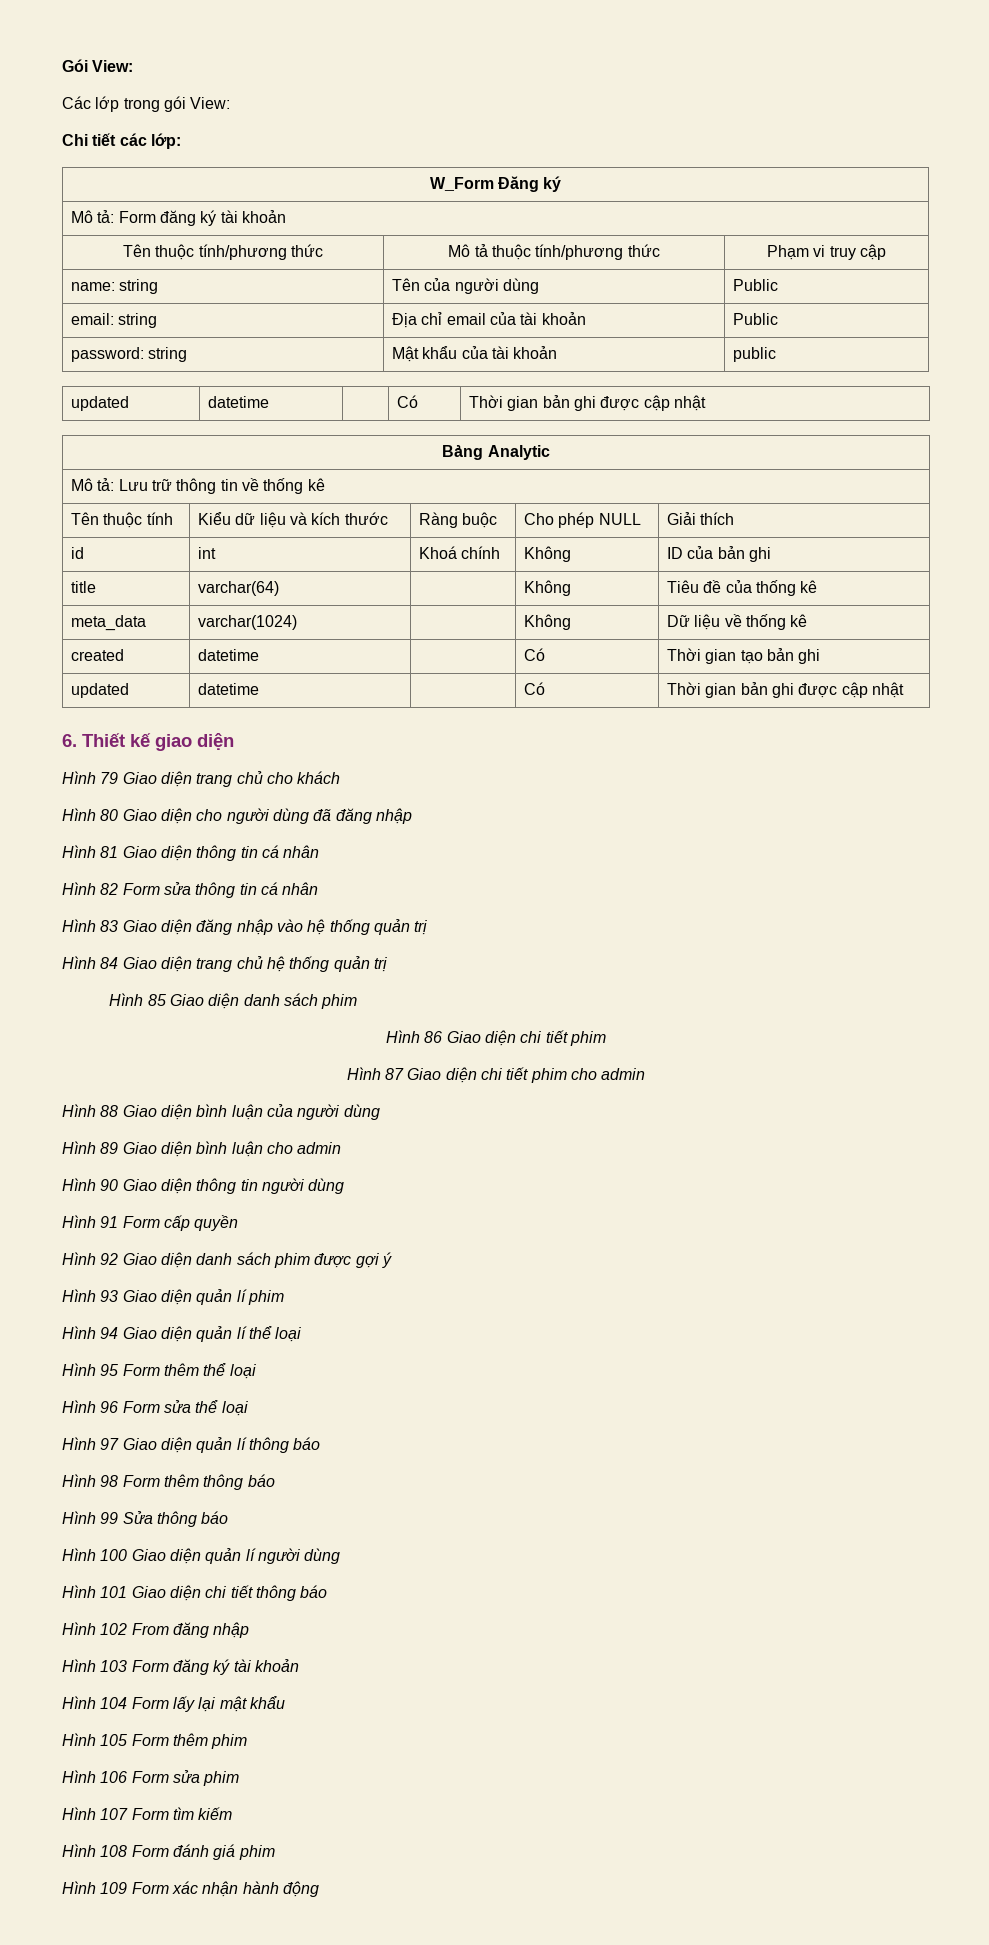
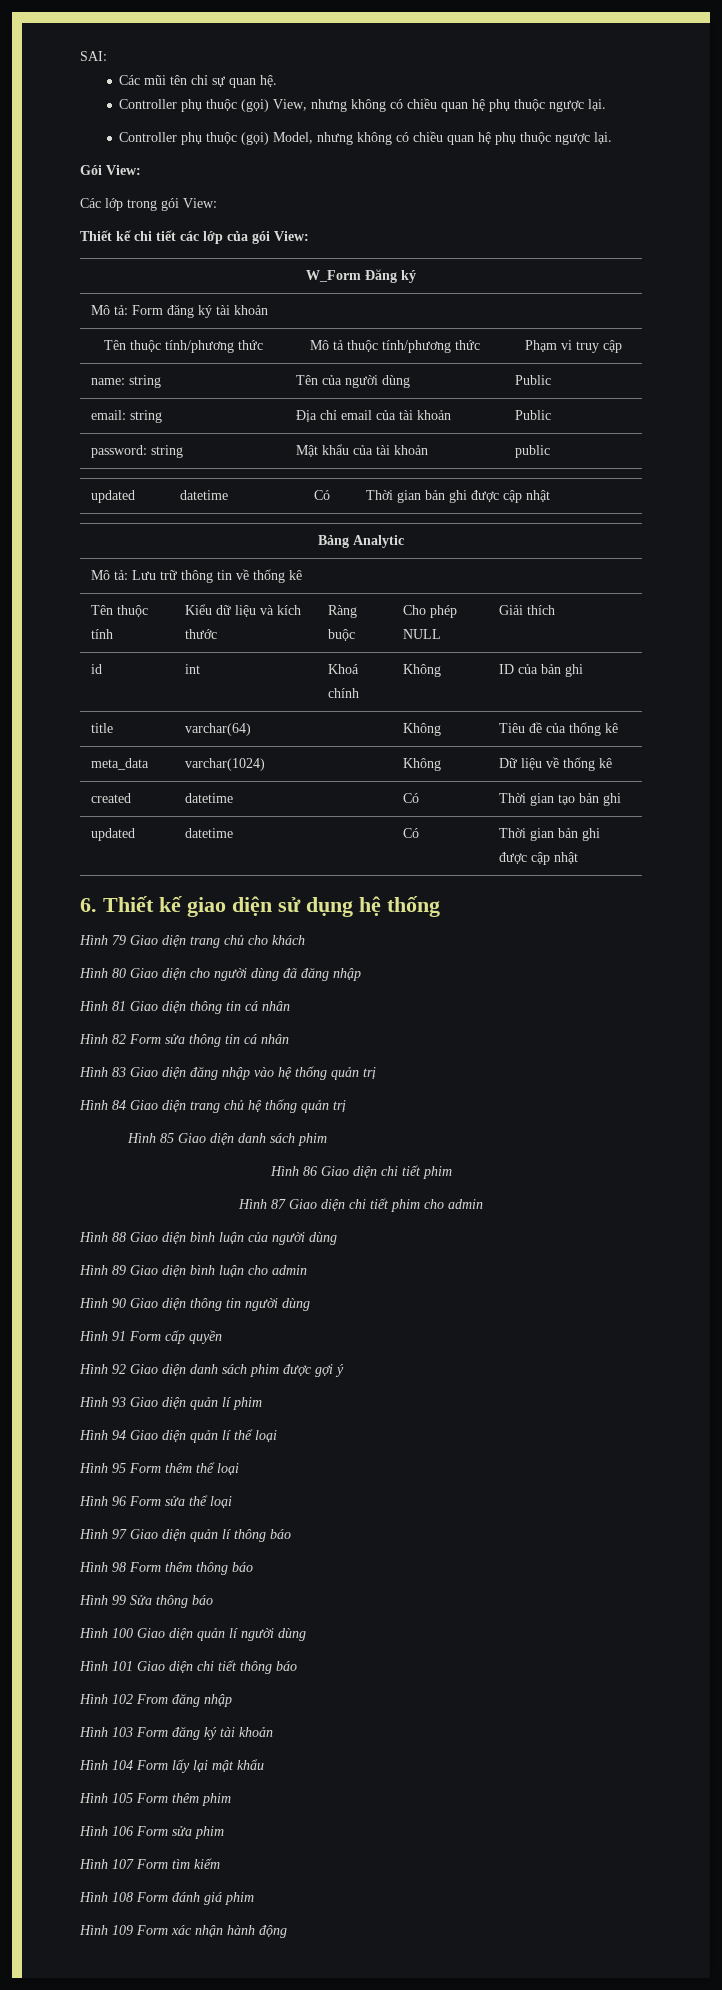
(62, 65) none -> [80,51,107,61] [119,75,278,88] [119,98,607,112] [119,131,613,145] SAI: // Các mũi tên chỉ sự quan hệ. // Controller phụ thuộc (gọi) View, nhưng không có chiều quan hệ phụ thuộc ngược lại. // Controller phụ thuộc (gọi) Model, nhưng không có chiều quan hệ phụ thuộc ngược lại. //
[62,133,181,149] Chi tiết các lớp: -> [80,230,309,244] Thiết kế chi tiết các lớp của gói View:
(234, 741) none -> [278,896,440,917] sử dụng hệ thống

